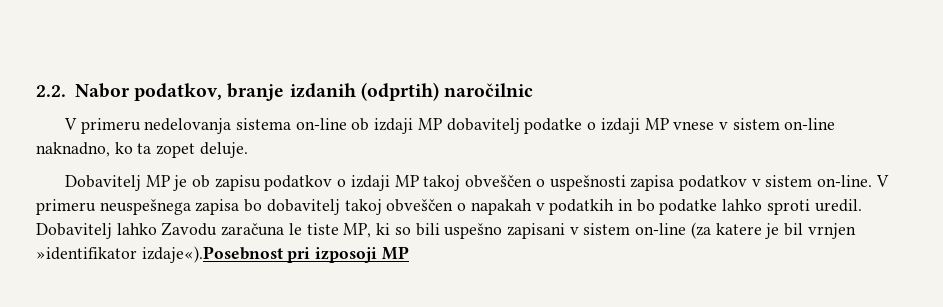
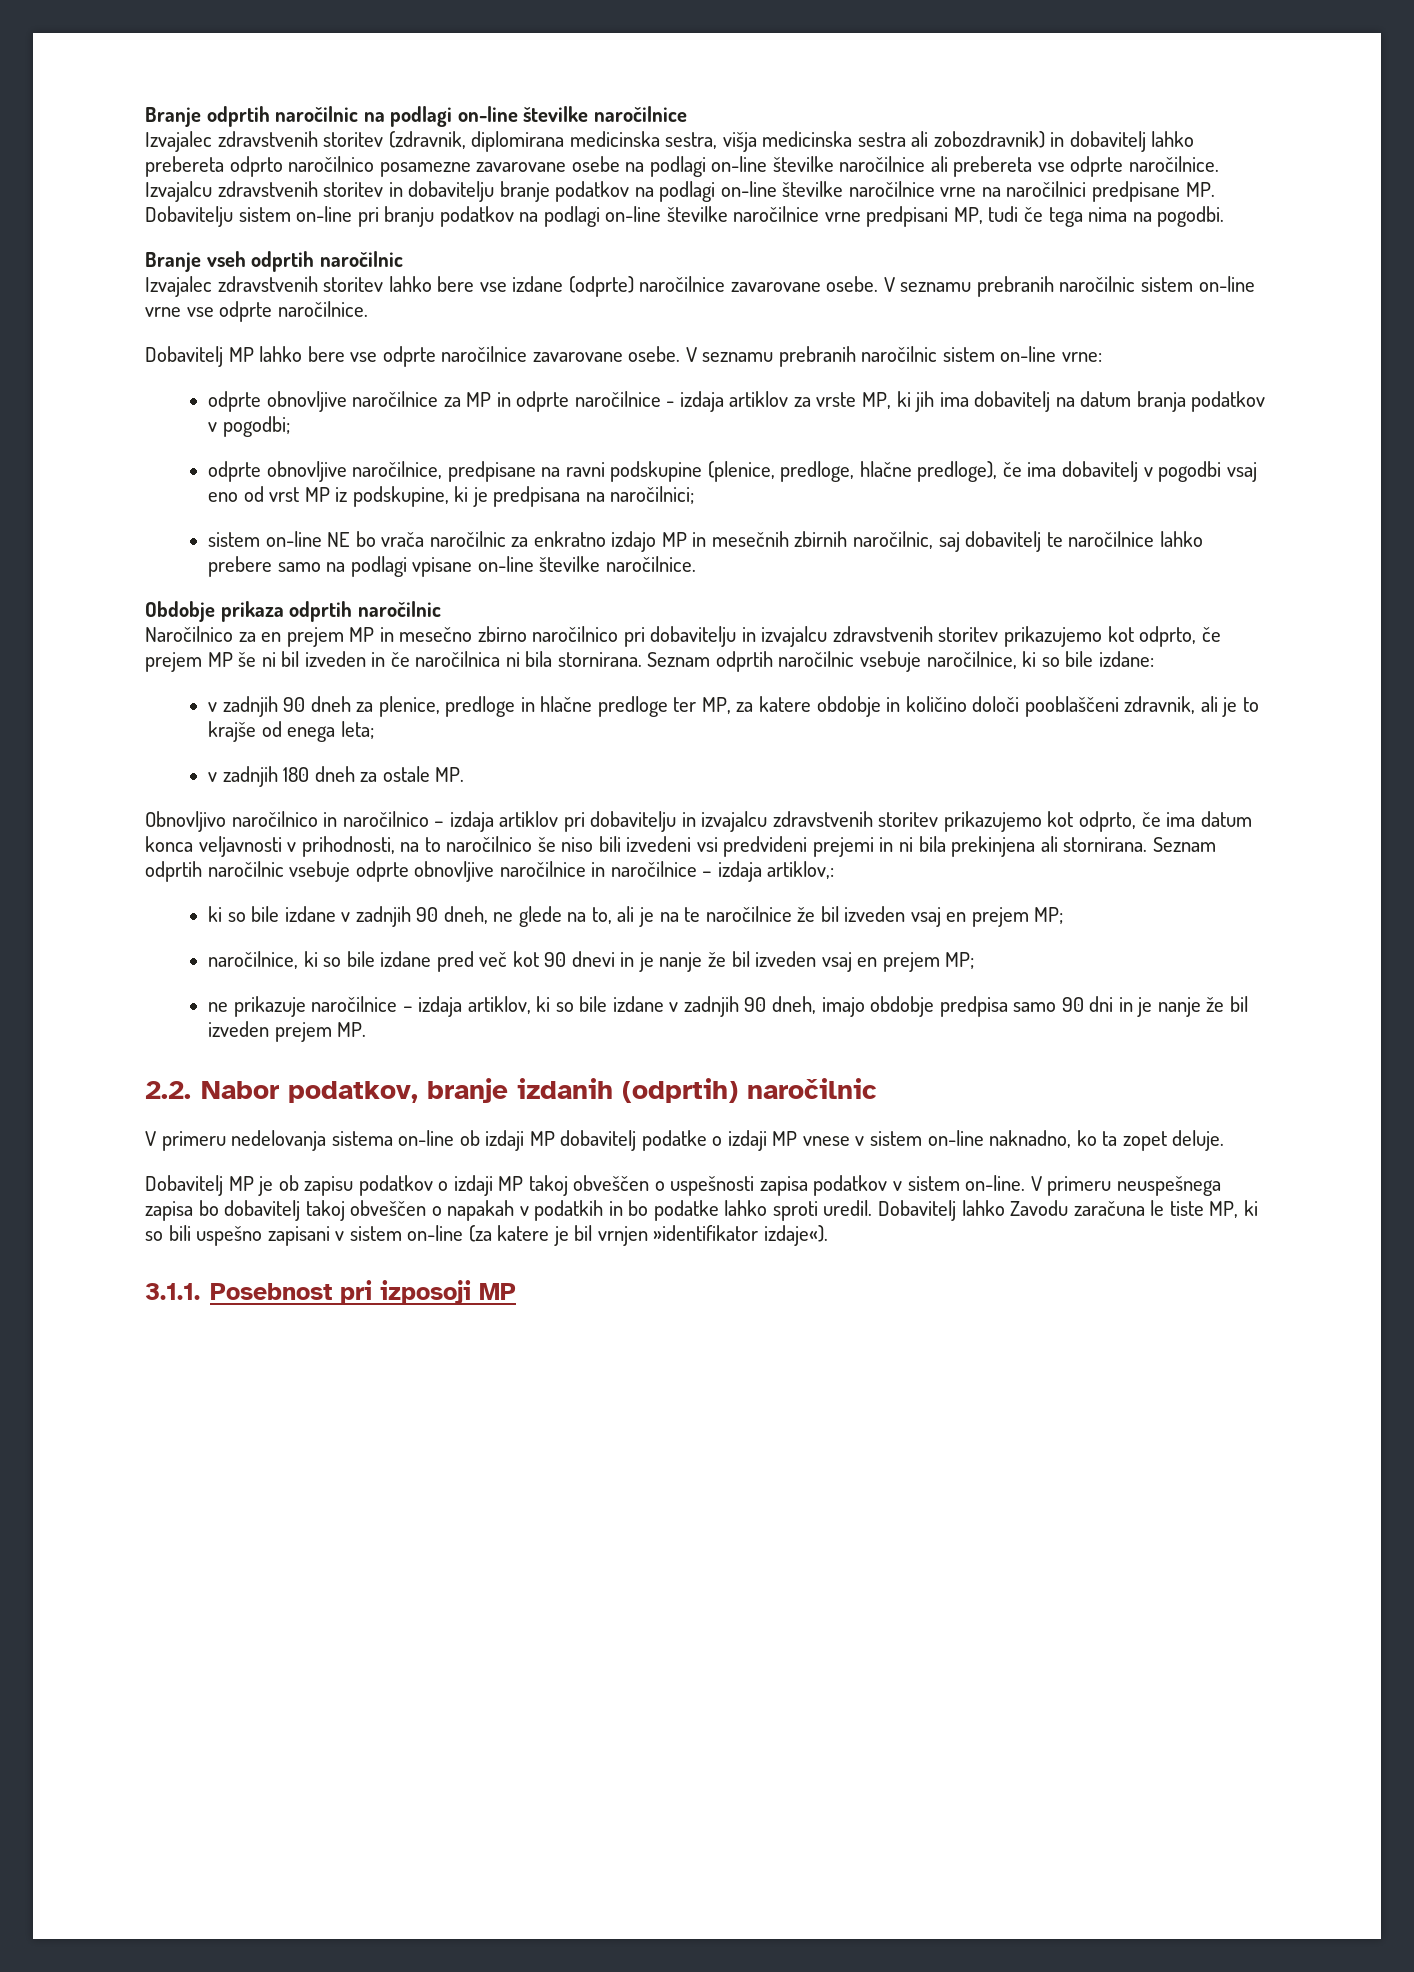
(36, 91) none -> [145,106,687,127] [145,131,1195,152] [145,156,1220,177] [145,181,1215,202] [145,206,1225,227] [145,251,403,272] [145,276,1255,297] [145,301,368,322] [145,346,1103,367] [208,391,1266,412] [208,416,290,437] [208,461,1257,482] [208,486,695,507] [208,531,1203,552] [208,556,696,577] [145,601,441,622] [145,626,1221,647] [145,651,1154,672] [208,696,1259,717] [208,721,374,742] [208,766,465,787] [145,811,1252,832] [145,836,1216,857] [145,861,835,882] [208,906,1064,927] [208,951,975,972] [208,996,1248,1017] [208,1021,367,1042] Branje odprtih naročilnic na podlagi on-line številke naročilnice // Izvajalec zdravstvenih storitev (zdravnik, diplomirana medicinska sestra, višja medicinska sestra ali zobozdravnik) in dobavitelj lahko prebereta odprto naročilnico posamezne zavarovane osebe na podlagi on-line številke naročilnice ali prebereta vse odprte naročilnice. Izvajalcu zdravstvenih storitev in dobavitelju branje podatkov na podlagi on-line številke naročilnice vrne na naročilnici predpisane MP. Dobavitelju sistem on-line pri branju podatkov na podlagi on-line številke naročilnice vrne predpisani MP, tudi če tega nima na pogodbi. // Branje vseh odprtih naročilnic // Izvajalec zdravstvenih storitev lahko bere vse izdane (odprte) naročilnice zavarovane osebe. V seznamu prebranih naročilnic sistem on-line vrne vse odprte naročilnice. // Dobavitelj MP lahko bere vse odprte naročilnice zavarovane osebe. V seznamu prebranih naročilnic sistem on-line vrne: // odprte obnovljive naročilnice za MP in odprte naročilnice - izdaja artiklov za vrste MP, ki jih ima dobavitelj na datum branja podatkov v pogodbi; // odprte obnovljive naročilnice, predpisane na ravni podskupine (plenice, predloge, hlačne predloge), če ima dobavitelj v pogodbi vsaj eno od vrst MP iz podskupine, ki je predpisana na naročilnici; // sistem on-line NE bo vrača naročilnic za enkratno izdajo MP in mesečnih zbirnih naročilnic, saj dobavitelj te naročilnice lahko prebere samo na podlagi vpisane on-line številke naročilnice. // Obdobje prikaza odprtih naročilnic // Naročilnico za en prejem MP in mesečno zbirno naročilnico pri dobavitelju in izvajalcu zdravstvenih storitev prikazujemo kot odprto, če prejem MP še ni bil izveden in če naročilnica ni bila stornirana. Seznam odprtih naročilnic vsebuje naročilnice, ki so bile izdane: // v zadnjih 90 dneh za plenice, predloge in hlačne predloge ter MP, za katere obdobje in količino določi pooblaščeni zdravnik, ali je to krajše od enega leta; // v zadnjih 180 dneh za ostale MP. // Obnovljivo naročilnico in naročilnico – izdaja artiklov pri dobavitelju in izvajalcu zdravstvenih storitev prikazujemo kot odprto, če ima datum konca veljavnosti v prihodnosti, na to naročilnico še niso bili izvedeni vsi predvideni prejemi in ni bila prekinjena ali stornirana. Seznam odprtih naročilnic vsebuje odprte obnovljive naročilnice in naročilnice – izdaja artiklov,: // ki so bile izdane v zadnjih 90 dneh, ne glede na to, ali je na te naročilnice že bil izveden vsaj en prejem MP; // naročilnice, ki so bile izdane pred več kot 90 dnevi in je nanje že bil izveden vsaj en prejem MP; // ne prikazuje naročilnice – izdaja artiklov, ki so bile izdane v zadnjih 90 dneh, imajo obdobje predpisa samo 90 dni in je nanje že bil izveden prejem MP. //
[141,246,283,263] izdaje«).Posebnost -> [763,1225,828,1246] [145,1283,333,1300] izdaje«). // 3.1.1. Posebnost

